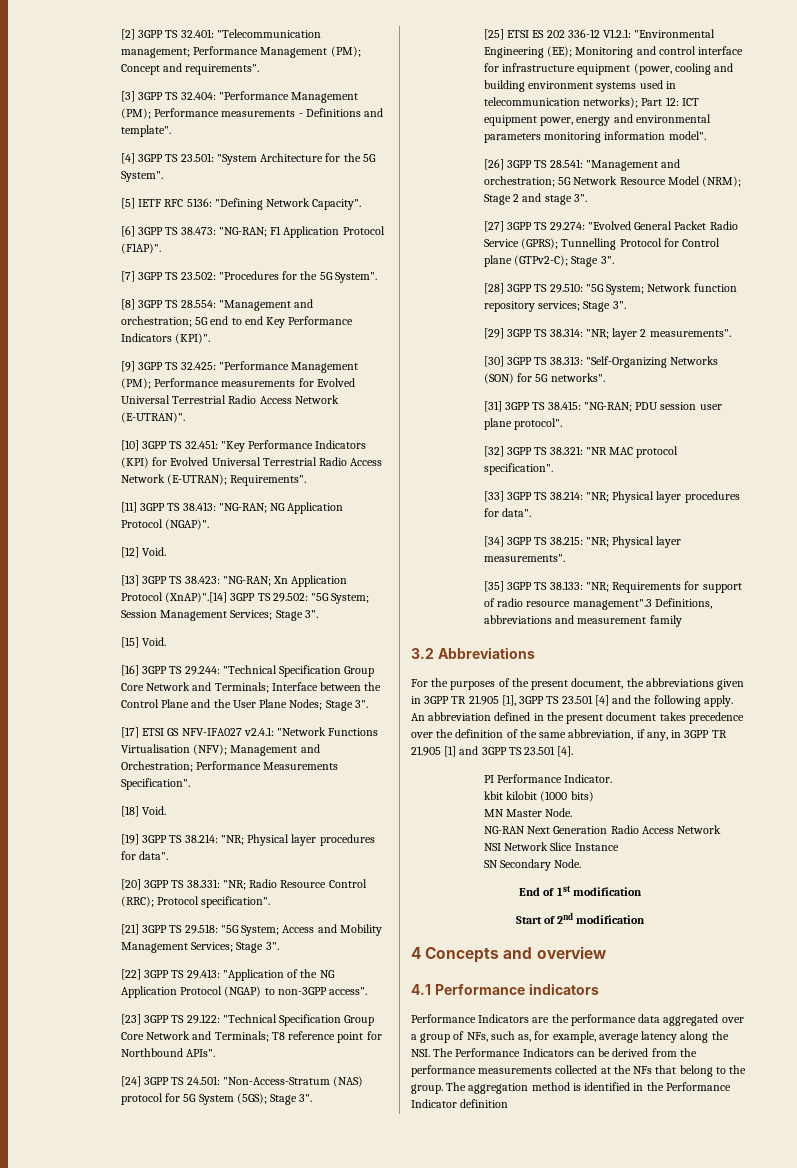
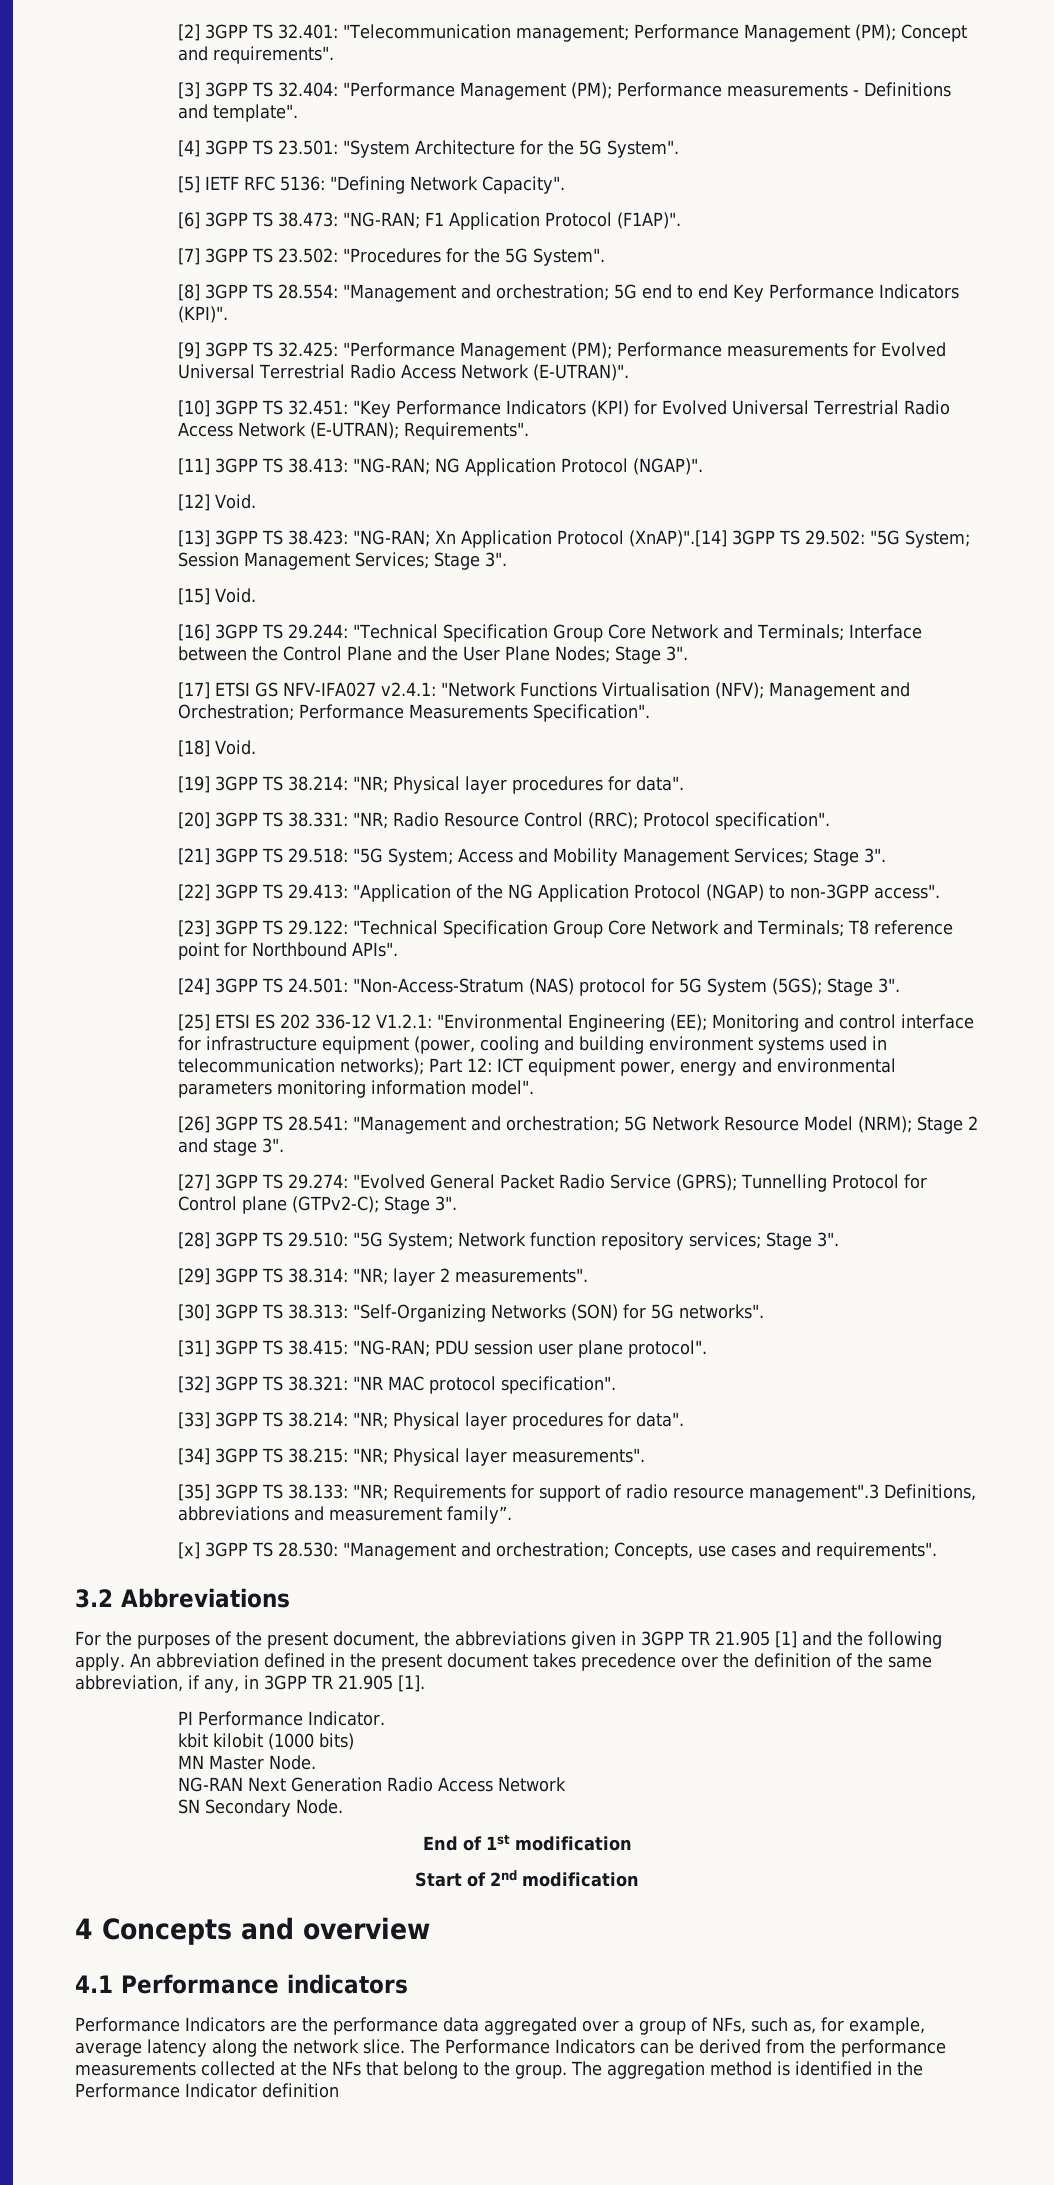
[649,615,682,627] family -> [446,1506,512,1524] [177,1542,937,1560] family”. // [x] 3GPP TS 28.530: "Management and orchestration; Concepts, use cases and requirements".
[501,695,609,706] [1], 3GPP TS 23.501 [4] -> [775,1631,797,1648] [1]
[444,746,574,757] [1] and 3GPP TS 23.501 [4]. -> [398,1675,425,1692] [1].
[483,842,619,851] // NSI Network Slice Instance -> (566, 1784) none
[411,1049,430,1057] NSI. -> [293,2039,405,2054] network slice.

